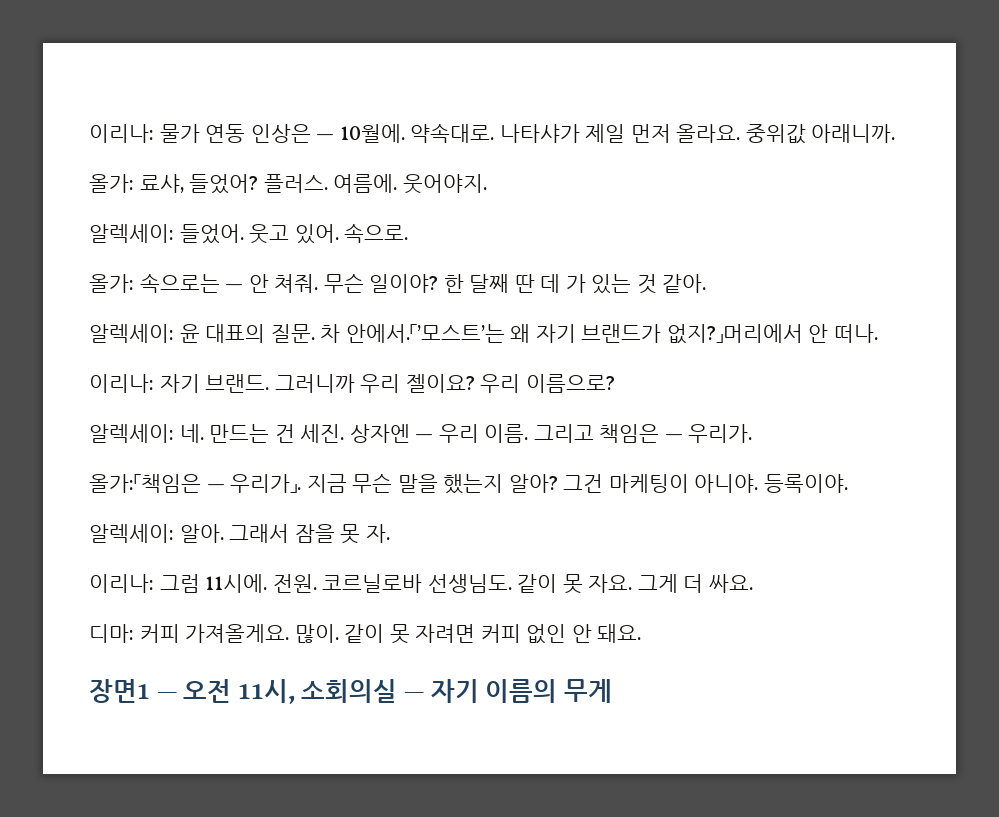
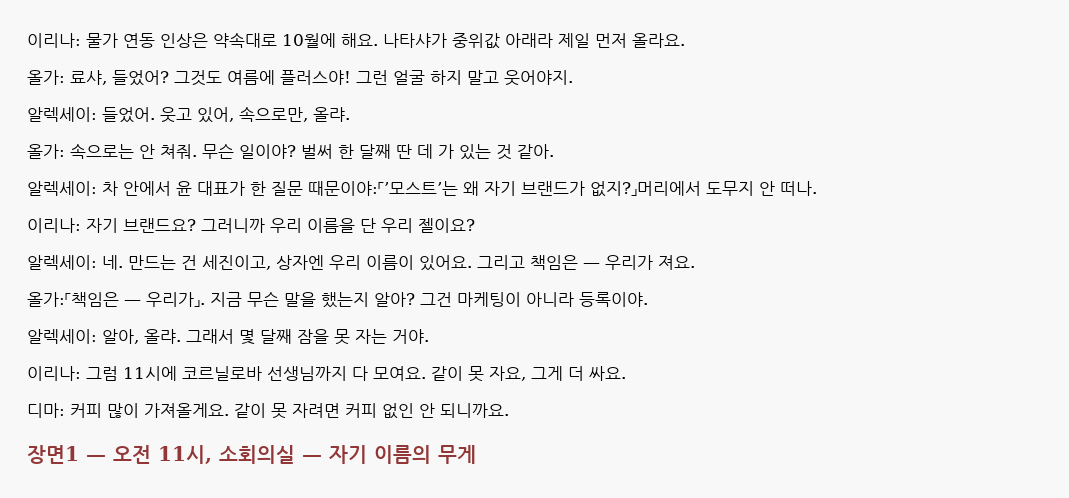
[316,123,580,143] — 10월에. 약속대로. 나타샤가 -> [213,32,553,49] 약속대로 10월에 해요. 나타샤가 중위값 아래라
[745,124,896,144] 중위값 아래니까. -> (685, 40) none
[263,174,398,193] 플러스. 여름에. -> [174,70,499,86] 그것도 여름에 플러스야! 그런 얼굴 하지 말고
[294,223,409,244] 있어. 속으로. -> [197,106,350,123] 있어, 속으로만, 올랴.
[225,284,244,290] — -> (134, 151) none
(439, 283) none -> [301,144,333,159] 벌써
[179,324,410,343] 윤 대표의 질문. 차 안에서. -> [102,181,378,196] 차 안에서 윤 대표가 한 질문 때문이야:
(803, 333) none -> [706,181,754,196] 도무지
[205,374,270,393] 브랜드. -> [123,218,196,233] 브랜드요?
(401, 383) none -> [307,218,413,233] 이름을 단 우리
[480,374,615,393] 우리 이름으로? -> (475, 225) none
[300,424,529,443] 세진. 상자엔 — 우리 이름. -> [202,255,472,271] 세진이고, 상자엔 우리 이름이 있어요.
[688,424,753,443] 우리가. -> [605,255,695,270] 우리가 져요.
[694,474,759,493] 아니야. -> [526,292,574,307] 아니라
[179,524,390,544] [89,574,633,594] 알아. 그래서 잠을 못 자. // 이리나: 그럼 11시에. 전원. 코르닐로바 선생님도. 같이 못 자요. -> [102,329,429,345] [27,366,526,382] 알아, 올랴. 그래서 몇 달째 잠을 못 자는 거야. // 이리나: 그럼 11시에 코르닐로바 선생님까지 다 모여요. 같이 못 자요,
[185,624,339,643] 가져올게요. 많이. -> [107,403,229,418] 많이 가져올게요.
[597,624,642,643] 돼요. -> [440,403,509,418] 되니까요.

